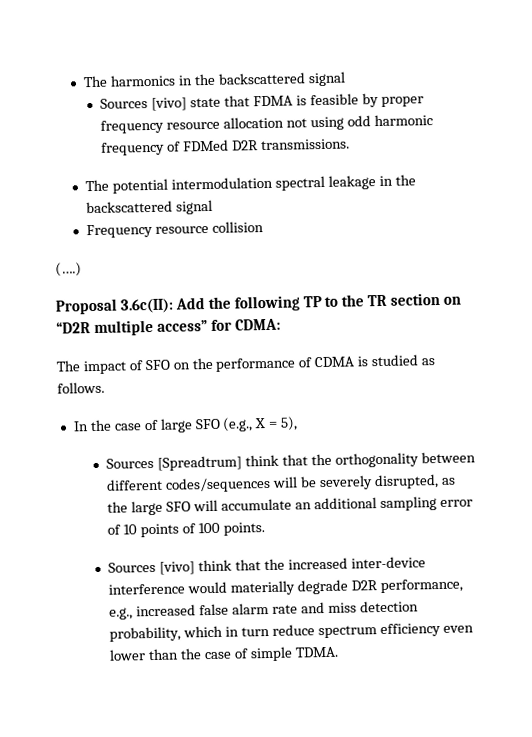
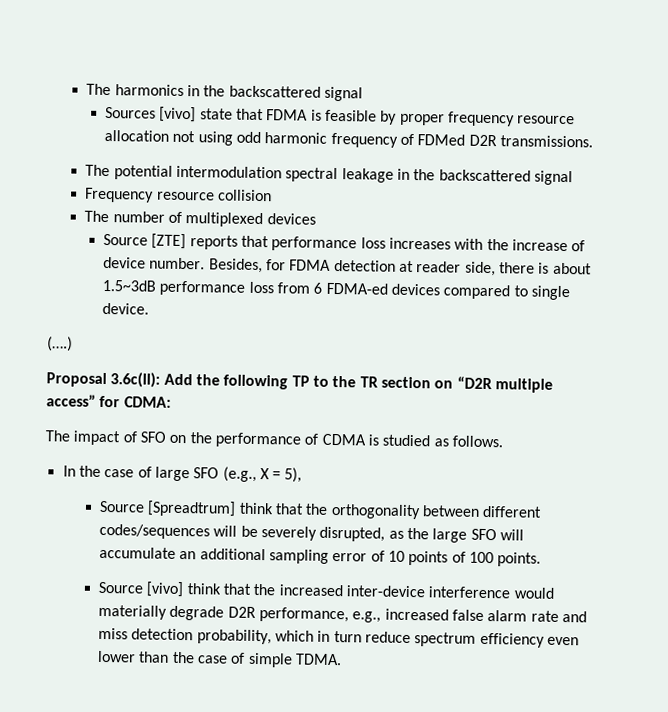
(264, 227) none -> [84,210,316,228] [103,233,586,252] [103,256,592,277] [102,279,570,301] [102,302,150,315] // The number of multiplexed devices // Source [ZTE] reports that performance loss increases with the increase of device number. Besides, for FDMA detection at reader side, there is about 1.5~3dB performance loss from 6 FDMA-ed devices compared to single device.
[106,457,155,469] Sources -> [99,500,146,513] Source
[108,561,157,573] Sources -> [98,581,145,594] Source

